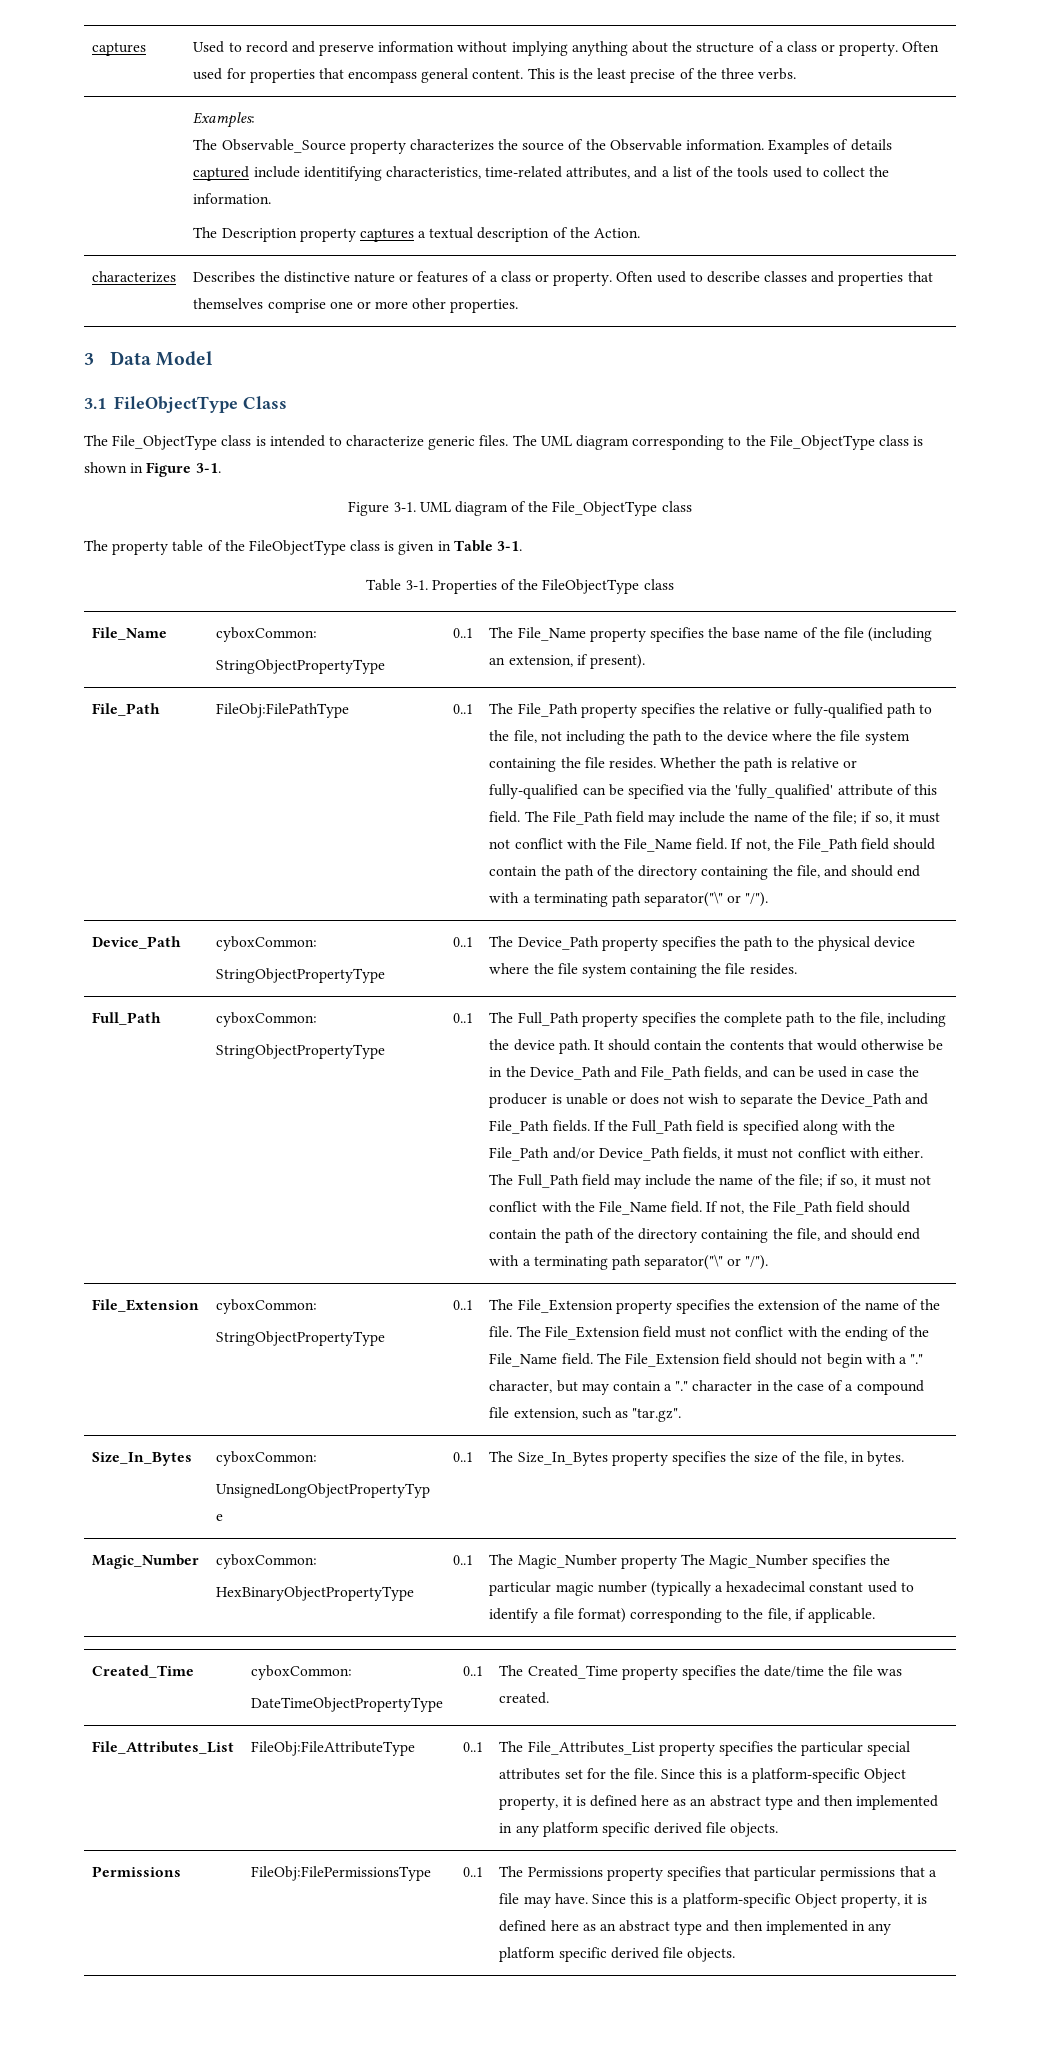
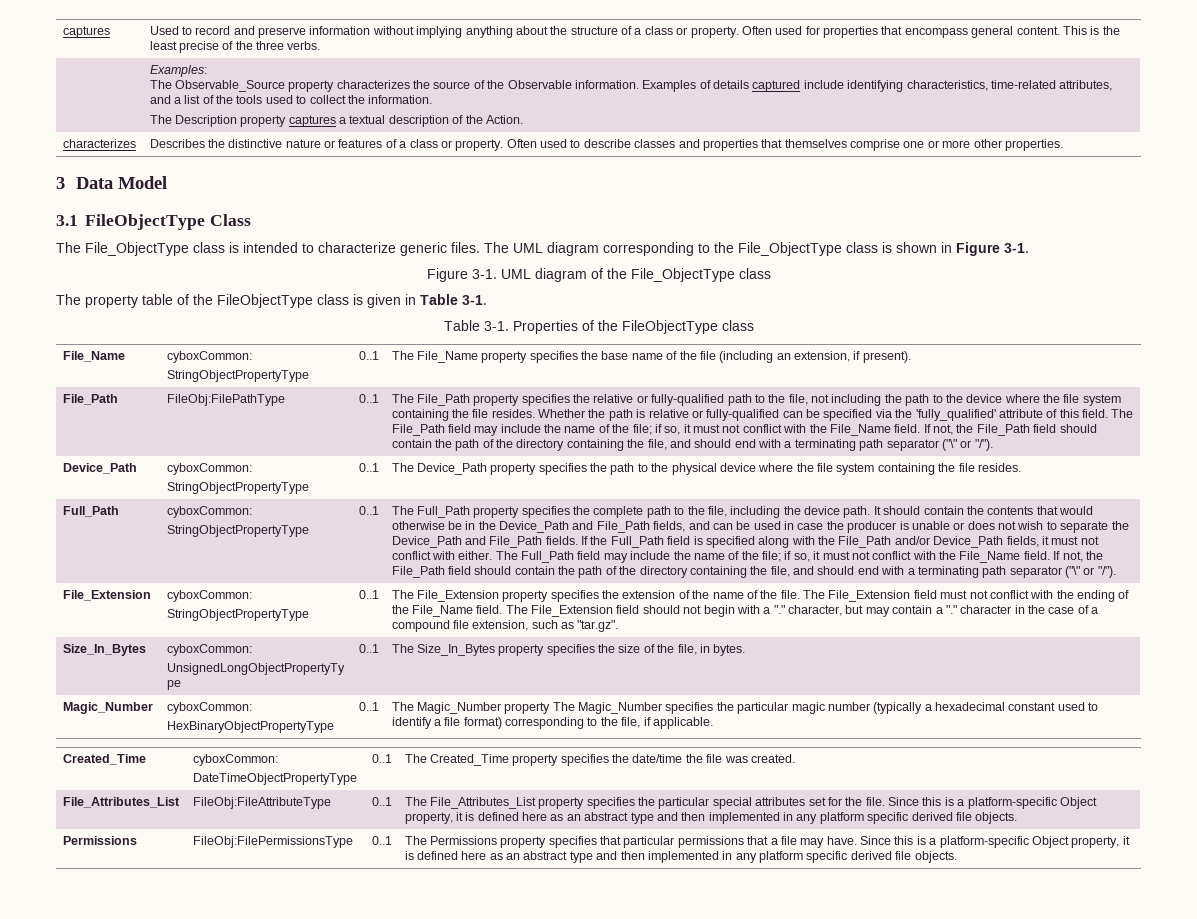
[303,166,382,181] identitifying -> [847,80,904,92] identifying
[644,891,724,907] separator("\" -> [886,439,957,451] separator ("\"
[644,1254,724,1270] separator("\" -> [1009,566,1081,578] separator ("\"

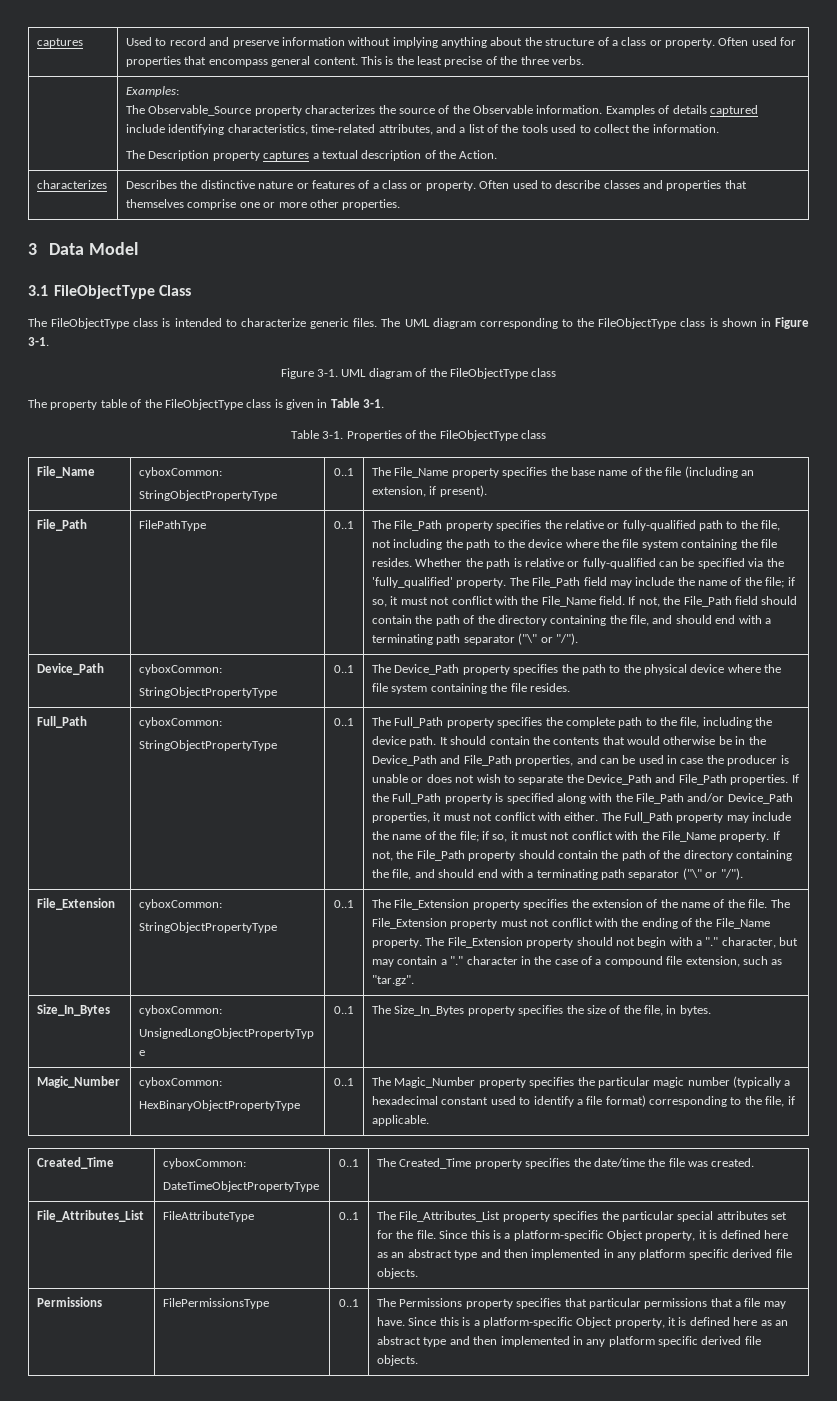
[85,242,189,256] File_ObjectType -> [51,318,130,329] FileObjectType
[738,242,842,256] File_ObjectType -> [598,318,677,329] FileObjectType
[630,268,735,282] File_ObjectType -> [449,368,528,379] FileObjectType
[166,394,285,406] FileObj:FilePathType -> [139,520,207,531] FilePathType
[998,409,1109,418] attribute of this field. -> [456,578,507,588] property.
[653,521,686,532] fields, -> [515,755,574,766] properties,
[545,536,578,545] fields. -> [730,774,789,785] properties.
[667,536,691,545] field -> [444,794,492,804] property
[1006,536,1039,547] fields, -> [372,812,431,823] properties,
[577,551,601,560] field -> [676,813,724,823] property
[1023,551,1103,562] [391,566,471,578] field. If not, the File_Path field -> [719,831,780,842] [372,850,516,861] property. If not, the File_Path property
[913,590,937,599] field -> [450,919,498,929] property
[476,605,640,617] field. The File_Extension field -> [372,937,574,948] property. The File_Extension property
[552,702,663,714] The Magic_Number -> (526, 1083) none
[192,797,331,809] FileObj:FileAttributeType -> [163,1211,255,1222] FileAttributeType
[192,836,353,848] FileObj:FilePermissionsType -> [163,1298,270,1309] FilePermissionsType

